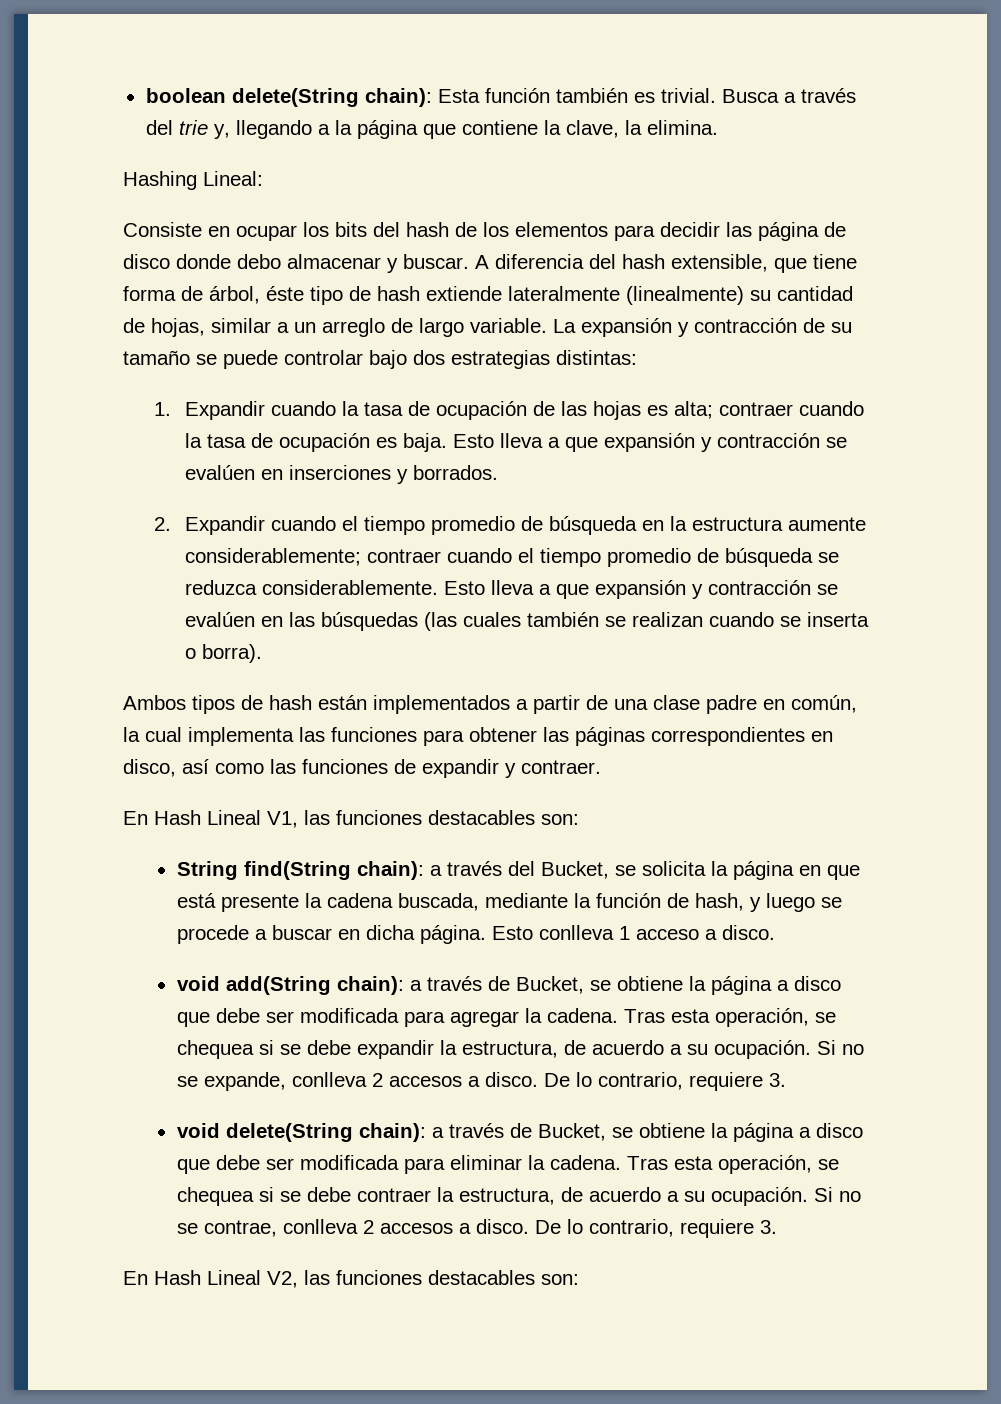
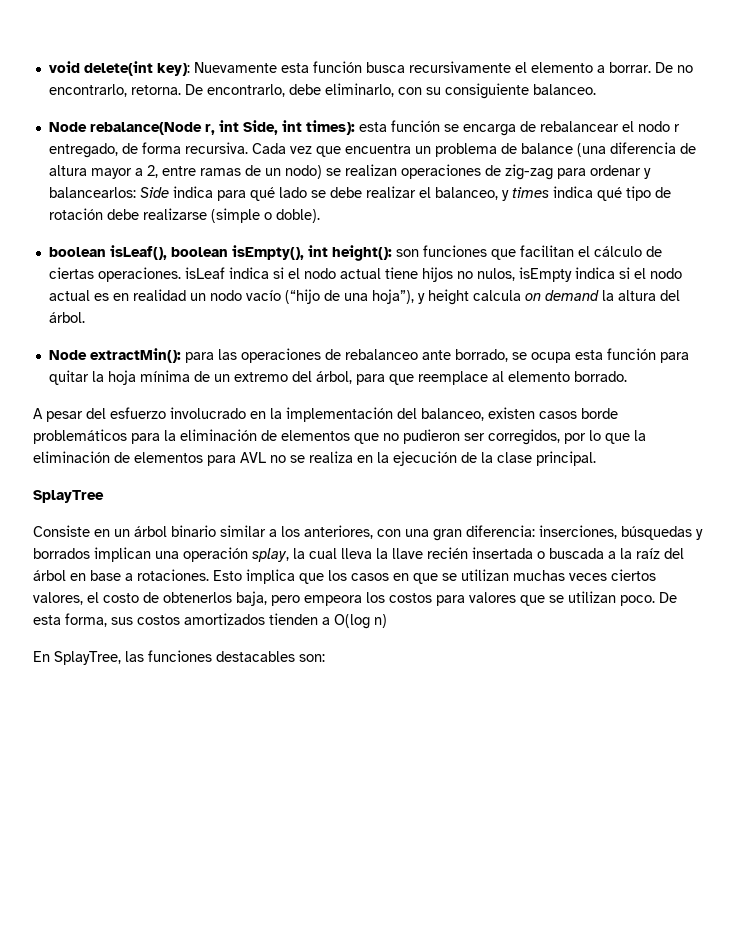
[145,88,856,107] [145,120,718,139] [123,171,263,190] [123,222,846,241] [123,254,857,273] [123,286,853,305] [123,318,852,337] [123,350,637,369] [153,401,864,420] [184,433,847,452] [184,465,498,484] [153,516,866,535] [184,548,839,567] [184,580,838,599] [184,612,869,631] [184,644,262,663] [123,695,857,714] [123,727,833,746] [123,759,601,778] [123,810,579,828] [176,861,860,880] [176,893,842,912] [176,925,775,944] [176,976,841,995] [176,1008,836,1027] [176,1040,864,1059] [176,1072,786,1091] [176,1123,863,1142] [176,1155,839,1174] [176,1187,861,1206] [176,1219,777,1238] [123,1270,298,1288] boolean delete(String chain): Esta función también es trivial. Busca a través del trie y, llegando a la página que contiene la clave, la elimina. // Hashing Lineal: // Consiste en ocupar los bits del hash de los elementos para decidir las página de disco donde debo almacenar y buscar. A diferencia del hash extensible, que tiene forma de árbol, éste tipo de hash extiende lateralmente (linealmente) su cantidad de hojas, similar a un arreglo de largo variable. La expansión y contracción de su tamaño se puede controlar bajo dos estrategias distintas: // 1. Expandir cuando la tasa de ocupación de las hojas es alta; contraer cuando la tasa de ocupación es baja. Esto lleva a que expansión y contracción se evalúen en inserciones y borrados. // 2. Expandir cuando el tiempo promedio de búsqueda en la estructura aumente considerablemente; contraer cuando el tiempo promedio de búsqueda se reduzca considerablemente. Esto lleva a que expansión y contracción se evalúen en las búsquedas (las cuales también se realizan cuando se inserta o borra). // Ambos tipos de hash están implementados a partir de una clase padre en común, la cual implementa las funciones para obtener las páginas correspondientes en disco, así como las funciones de expandir y contraer. // En Hash Lineal V1, las funciones destacables son: // String find(String chain): a través del Bucket, se solicita la página en que está presente la cadena buscada, mediante la función de hash, y luego se procede a buscar en dicha página. Esto conlleva 1 acceso a disco. // void add(String chain): a través de Bucket, se obtiene la página a disco que debe ser modificada para agregar la cadena. Tras esta operación, se chequea si se debe expandir la estructura, de acuerdo a su ocupación. Si no se expande, conlleva 2 accesos a disco. De lo contrario, requiere 3. // void delete(String chain): a través de Bucket, se obtiene la página a disco que debe ser modificada para eliminar la cadena. Tras esta operación, se chequea si se debe contraer la estructura, de acuerdo a su ocupación. Si no se contrae, conlleva 2 accesos a disco. De lo contrario, requiere 3. // En Hash Lineal V2, -> [48,61,693,76] [48,83,596,99] [48,120,680,136] [48,142,696,158] [48,164,651,180] [48,186,671,201] [48,208,320,223] [48,245,662,261] [48,267,682,282] [48,289,680,305] [48,312,85,323] [48,348,689,363] [48,370,627,385] [33,407,618,422] [33,429,646,445] [33,451,596,466] [33,490,104,503] [33,525,703,541] [33,547,684,562] [33,569,656,584] [33,591,677,606] [33,613,387,629] [33,651,121,665] void delete(int key): Nuevamente esta función busca recursivamente el elemento a borrar. De no encontrarlo, retorna. De encontrarlo, debe eliminarlo, con su consiguiente balanceo. // Node rebalance(Node r, int Side, int times): esta función se encarga de rebalancear el nodo r entregado, de forma recursiva. Cada vez que encuentra un problema de balance (una diferencia de altura mayor a 2, entre ramas de un nodo) se realizan operaciones de zig-zag para ordenar y balancearlos: Side indica para qué lado se debe realizar el balanceo, y times indica qué tipo de rotación debe realizarse (simple o doble). // boolean isLeaf(), boolean isEmpty(), int height(): son funciones que facilitan el cálculo de ciertas operaciones. isLeaf indica si el nodo actual tiene hijos no nulos, isEmpty indica si el nodo actual es en realidad un nodo vacío (“hijo de una hoja”), y height calcula on demand la altura del árbol. // Node extractMin(): para las operaciones de rebalanceo ante borrado, se ocupa esta función para quitar la hoja mínima de un extremo del árbol, para que reemplace al elemento borrado. // A pesar del esfuerzo involucrado en la implementación del balanceo, existen casos borde problemáticos para la eliminación de elementos que no pudieron ser corregidos, por lo que la eliminación de elementos para AVL no se realiza en la ejecución de la clase principal. // SplayTree // Consiste en un árbol binario similar a los anteriores, con una gran diferencia: inserciones, búsquedas y borrados implican una operación splay, la cual lleva la llave recién insertada o buscada a la raíz del árbol en base a rotaciones. Esto implica que los casos en que se utilizan muchas veces ciertos valores, el costo de obtenerlos baja, pero empeora los costos para valores que se utilizan poco. De esta forma, sus costos amortizados tienden a O(log n) // En SplayTree,

